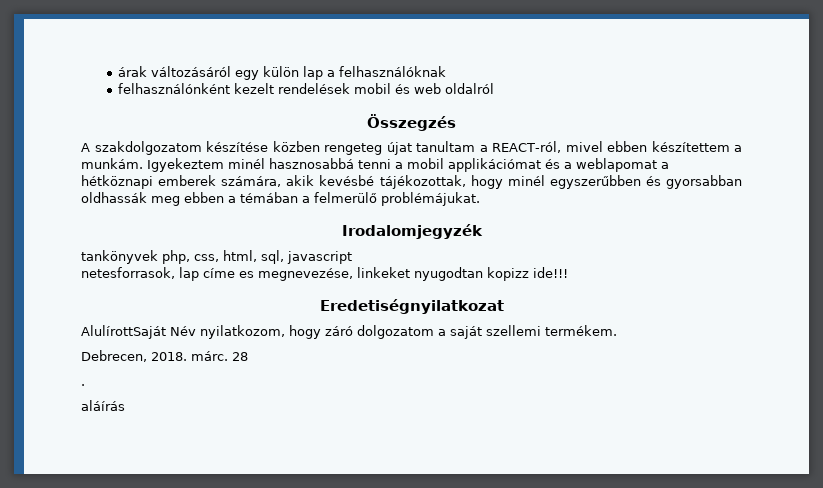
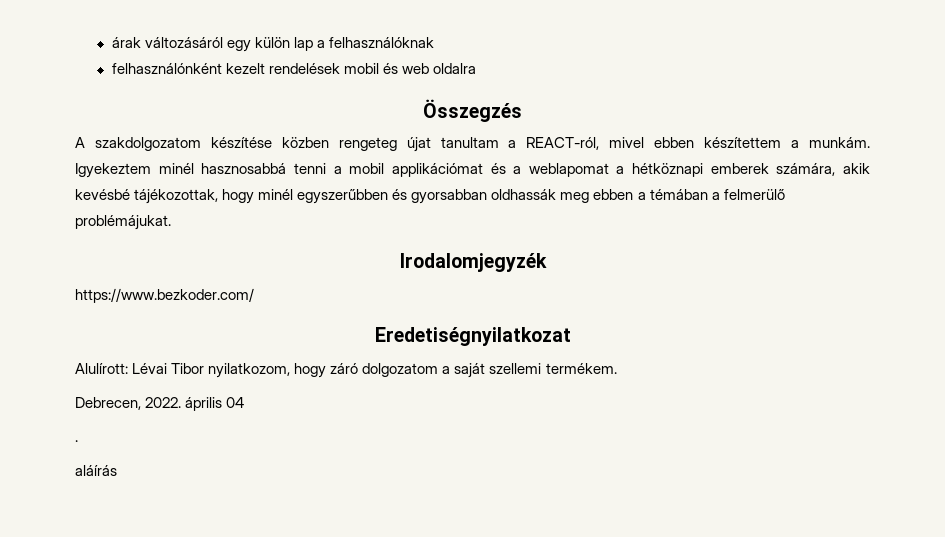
[445,83,495,94] oldalról -> [432,63,476,74] oldalra
[81,250,352,264] [81,267,568,281] [319,299,504,314] [81,325,196,339] tankönyvek php, css, html, sql, javascript // netesforrasok, lap címe es megnevezése, linkeket nyugodtan kopizz ide!!! // Eredetiségnyilatkozat // AlulírottSaját Név -> [75,288,254,303] [374,327,571,346] [75,363,205,374] https://www.bezkoder.com/ // Eredetiségnyilatkozat // Alulírott: Lévai Tibor
[151,351,248,361] 2018. márc. 28 -> [145,397,245,411] 2022. április 04

